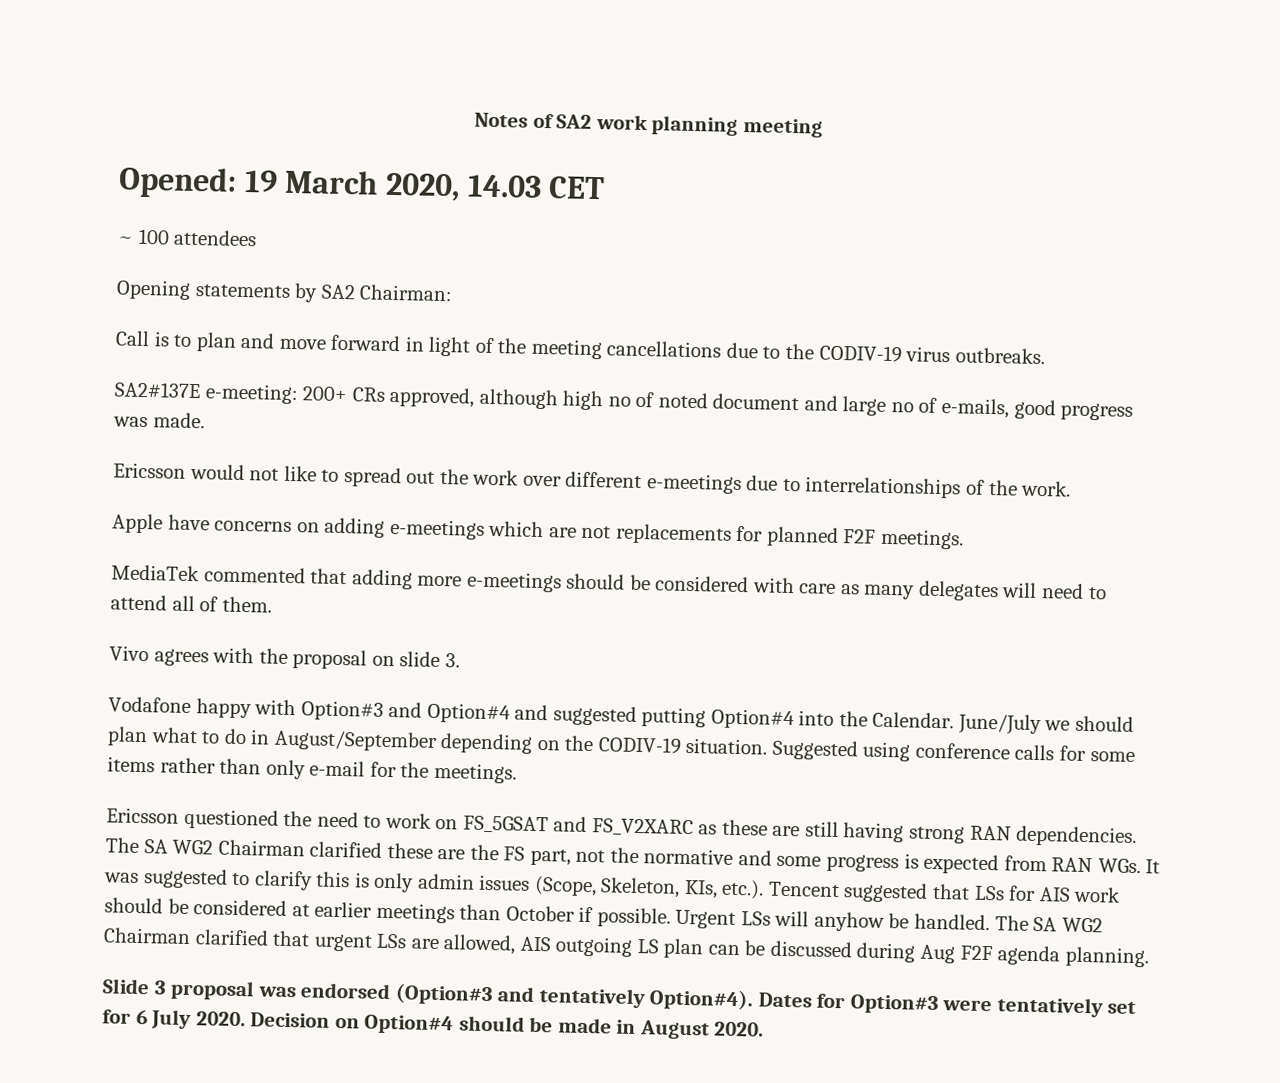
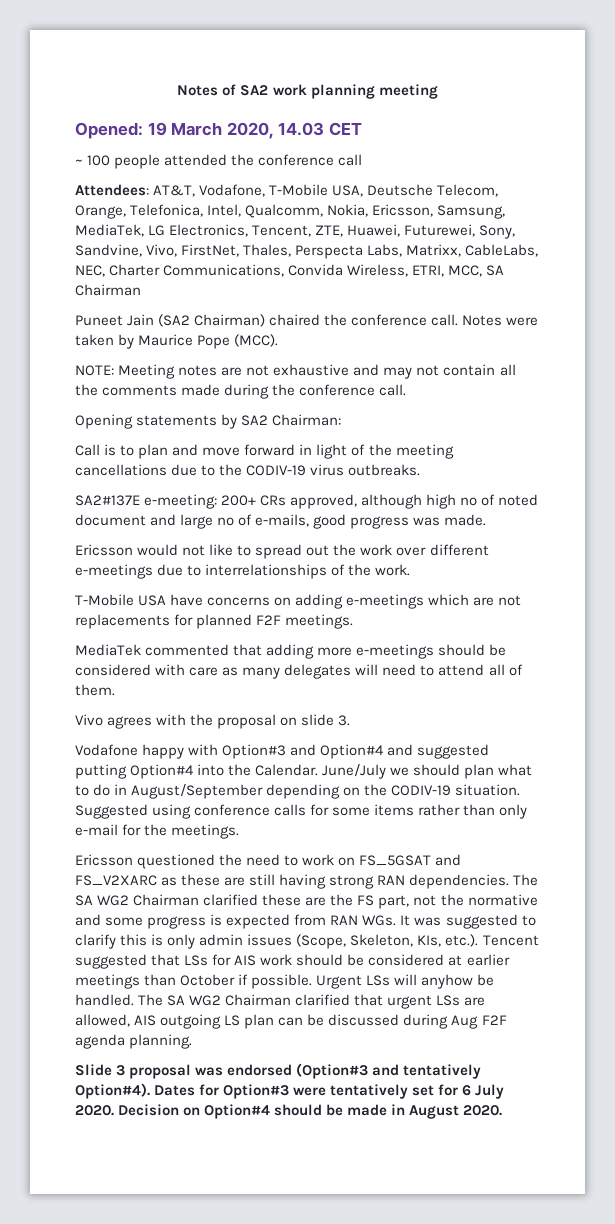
[173,229,258,247] attendees -> [114,154,363,169] [75,184,499,197] [75,204,506,219] [75,224,516,239] [75,244,539,259] [75,264,505,277] [75,284,141,296] [75,314,539,327] [75,334,279,349] [75,364,516,379] [75,384,407,399] people attended the conference call // Attendees: AT&T, Vodafone, T-Mobile USA, Deutsche Telecom, Orange, Telefonica, Intel, Qualcomm, Nokia, Ericsson, Samsung, MediaTek, LG Electronics, Tencent, ZTE, Huawei, Futurewei, Sony, Sandvine, Vivo, FirstNet, Thales, Perspecta Labs, Matrixx, CableLabs, NEC, Charter Communications, Convida Wireless, ETRI, MCC, SA Chairman // Puneet Jain (SA2 Chairman) chaired the conference call. Notes were taken by Maurice Pope (MCC). // NOTE: Meeting notes are not exhaustive and may not contain all the comments made during the conference call.
[112,513,163,534] Apple -> [75,594,167,606] T-Mobile USA

